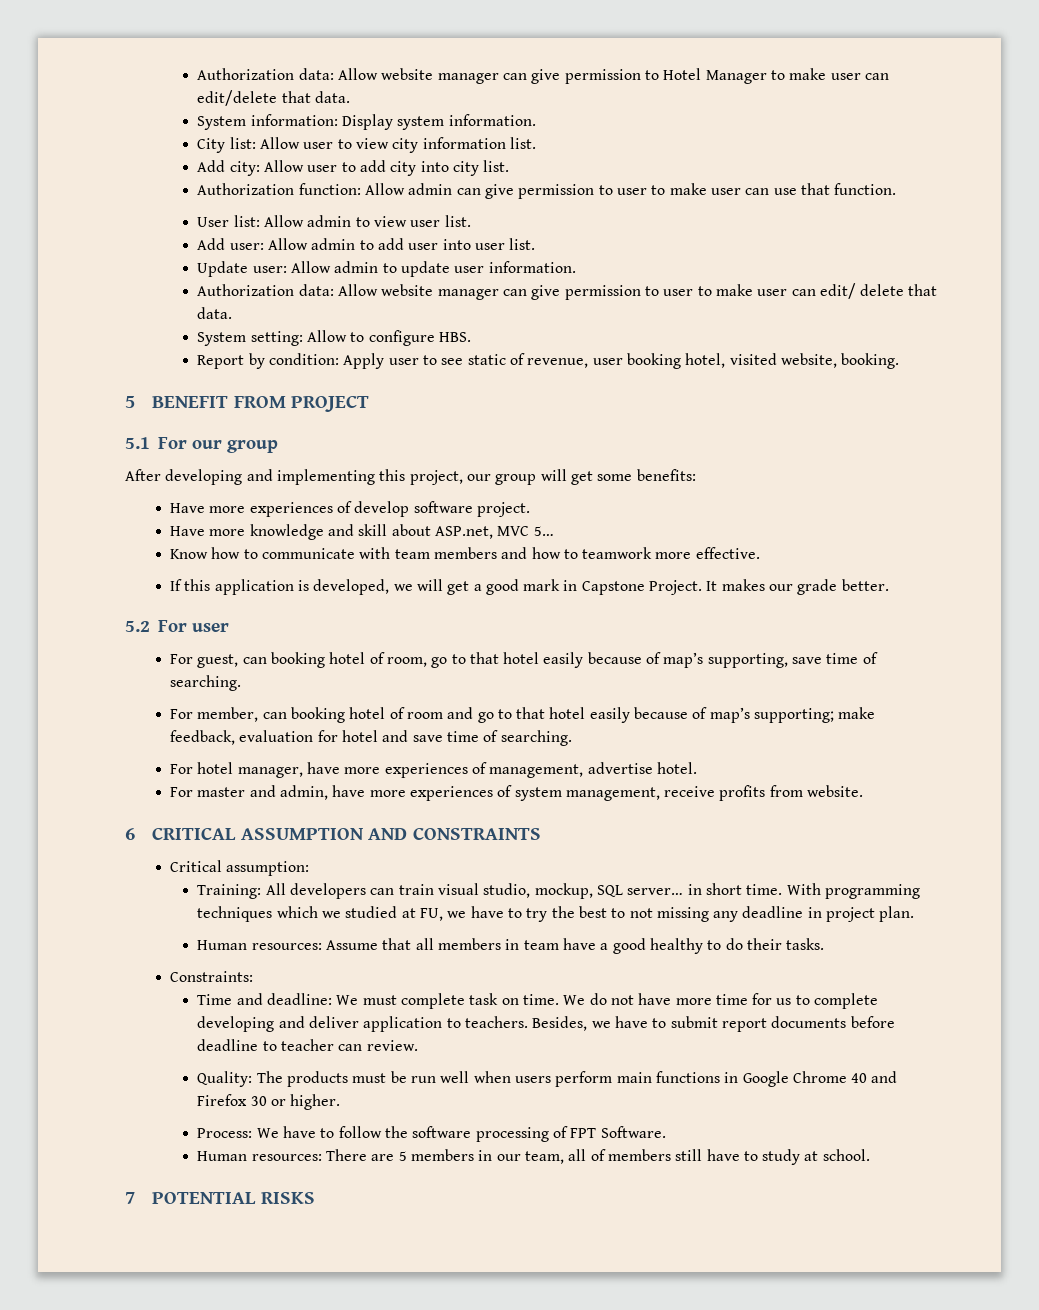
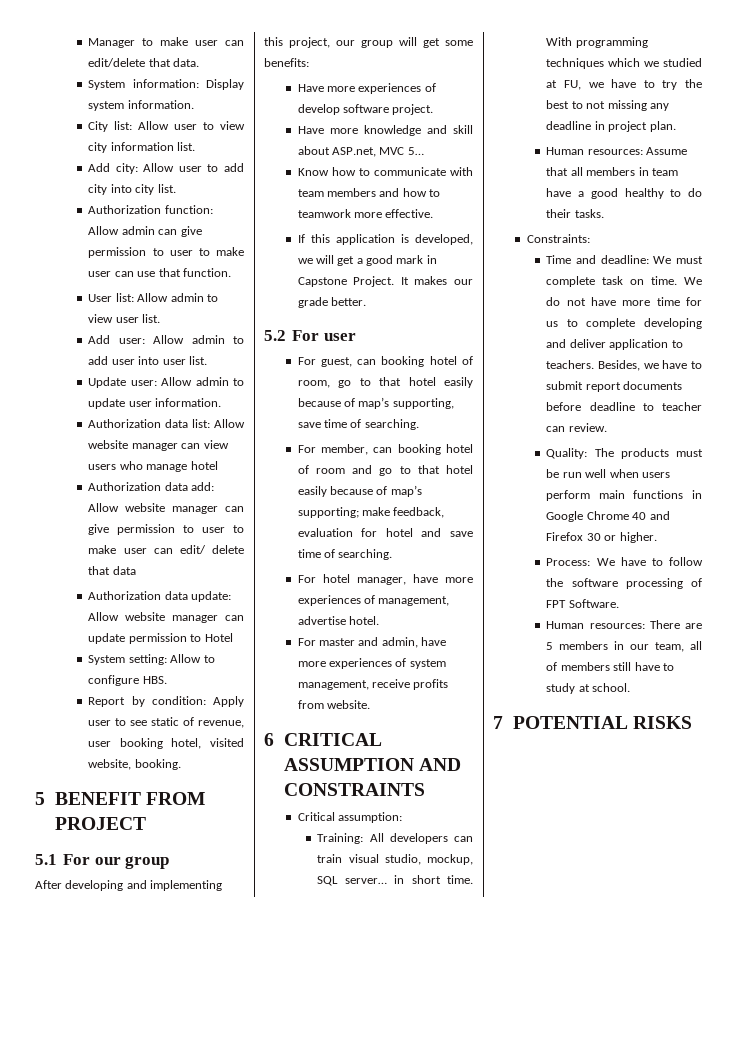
[197,68,702,84] Authorization data: Allow website manager can give permission to Hotel -> (88, 43) none
[298,284,334,296] data: -> [165,419,246,428] [88,440,229,451] [88,461,218,472] [88,482,215,491] data list: Allow website manager can view users who manage hotel // Authorization data add:
[197,307,233,319] data. -> [112,566,136,575] [88,591,232,602] [88,612,244,623] [88,633,233,644] data // Authorization data update: Allow website manager can update permission to Hotel

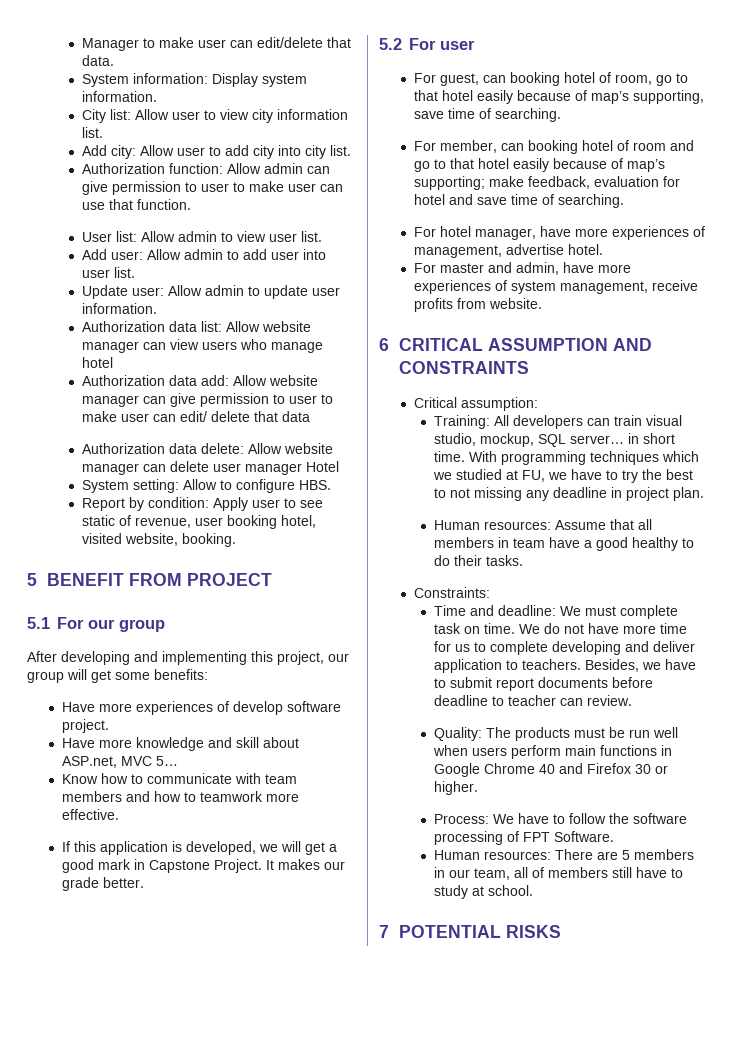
[191,591,232,602] [88,612,244,623] [88,633,202,644] update: Allow website manager can update permission to -> [200,443,333,454] [81,461,302,475] delete: Allow website manager can delete user manager

